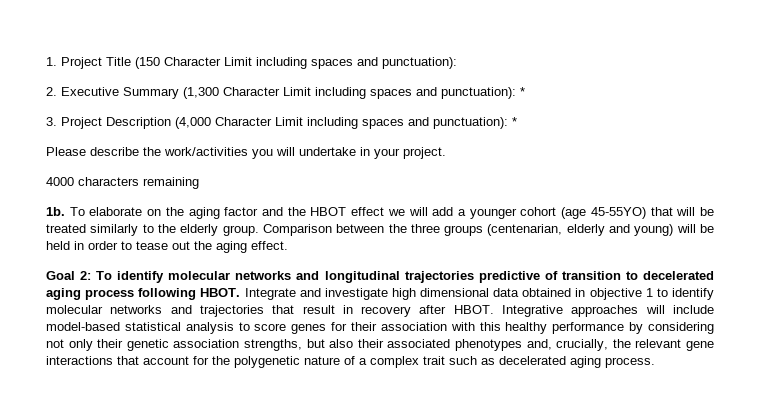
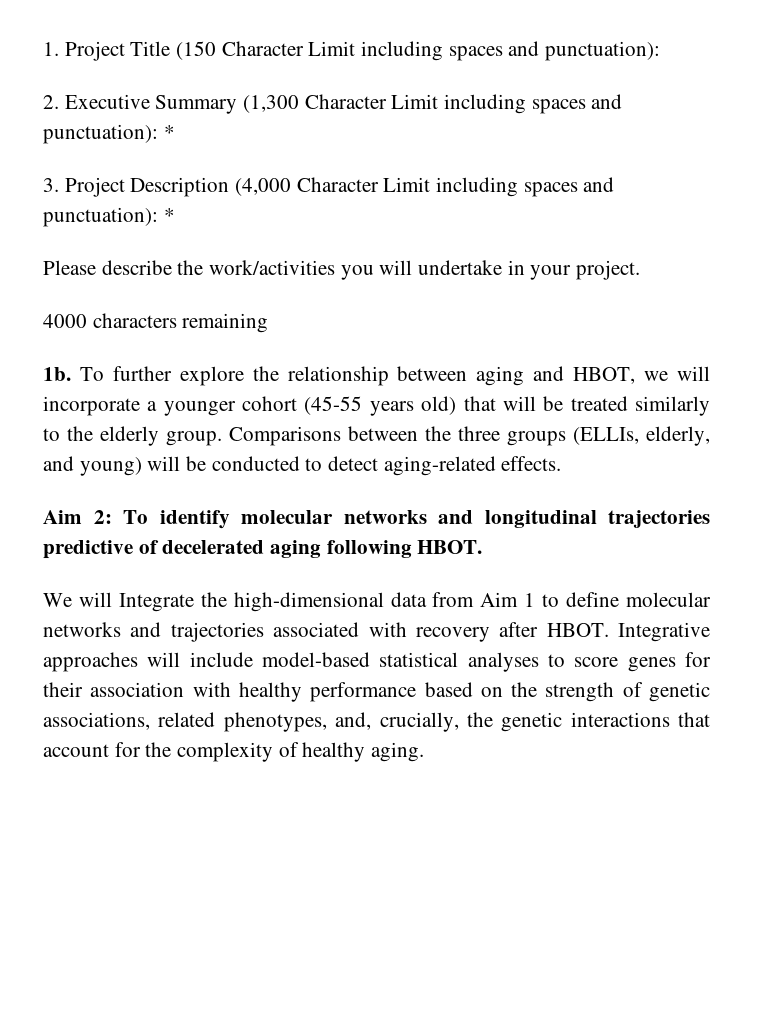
[89,207,385,219] elaborate on the aging factor and the HBOT effect -> [112,366,636,386] further explore the relationship between aging and HBOT,
[432,207,454,216] add -> [43,396,140,416] incorporate
[561,207,646,219] (age 45-55YO) -> [304,396,457,416] (45-55 years old)
[262,224,332,236] Comparison -> [229,426,341,446] Comparisons
[487,224,605,236] (centenarian, elderly -> [573,426,710,446] (ELLIs, elderly,
[46,241,288,253] [46,271,75,280] held in order to tease out the aging effect. // Goal -> [211,456,562,476] [43,510,82,524] conducted to detect aging-related effects. // Aim
[561,271,715,280] [46,288,135,300] transition to decelerated aging process -> [162,540,322,558] decelerated aging
[244,288,642,300] Integrate and investigate high dimensional data obtained in objective -> [43,592,519,612] // We will Integrate the high-dimensional data from Aim
[671,288,714,300] identify -> [566,592,620,607] define
[272,305,353,314] that result in -> [273,622,407,637] associated with
[185,322,234,334] analysis -> [467,652,539,672] analyses
[479,322,501,331] this -> (231, 689) none
[629,322,714,334] [46,339,522,351] by considering not only their genetic association strengths, but also their associated phenotypes -> [424,682,710,702] [43,712,327,732] based on the strength of genetic associations, related phenotypes,
[635,339,715,351] relevant gene -> [501,712,563,732] genetic
[234,356,655,368] polygenetic nature of a complex trait such as decelerated aging process. -> [177,742,425,762] complexity of healthy aging.

